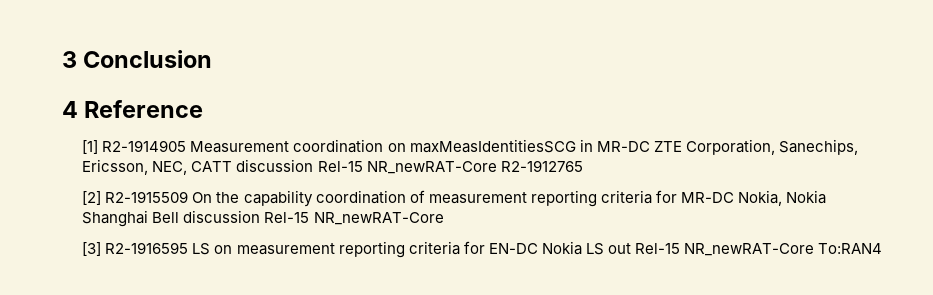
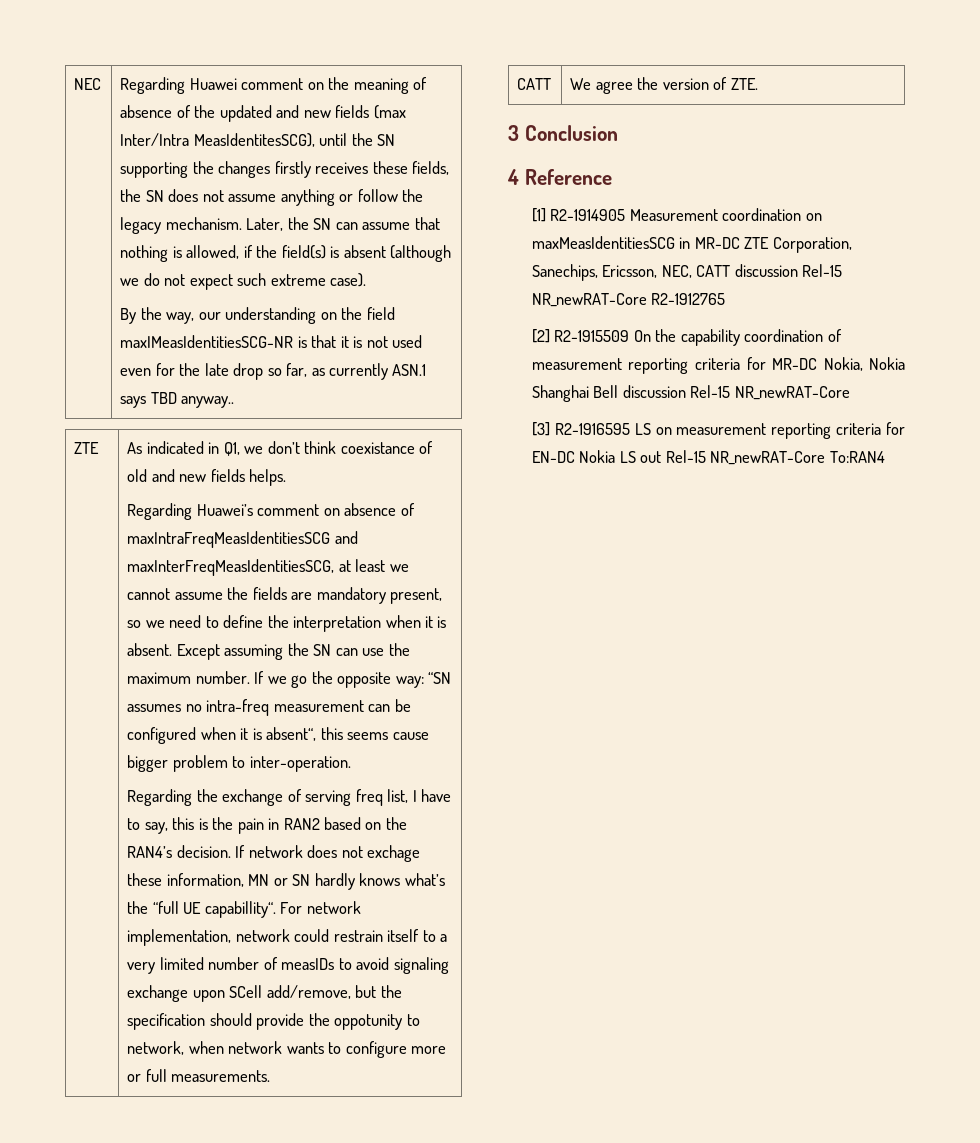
(62, 59) none -> [74,78,102,90] [120,77,428,94] [120,105,406,122] [120,133,396,147] [120,161,450,178] [120,189,423,206] [120,217,440,234] [120,245,451,262] [120,273,367,290] [120,307,395,324] [120,335,423,348] [120,363,427,380] [120,392,235,408] [74,442,100,454] [127,441,433,456] [127,469,287,486] [127,503,415,520] [127,531,358,548] [127,559,409,576] [127,587,443,604] [127,615,447,632] [127,643,410,660] [127,671,451,688] [127,699,411,716] [127,727,429,744] [127,755,351,772] [127,789,451,806] [127,817,407,834] [127,845,421,862] [127,873,445,890] [127,901,361,918] [127,929,448,946] [127,957,449,974] [127,985,402,1002] [127,1013,420,1030] [127,1041,447,1058] [127,1069,271,1082] [517,78,552,90] [570,77,758,94] NEC | Regarding Huawei comment on the meaning of absence of the updated and new fields (max Inter/Intra MeasIdentitesSCG), until the SN supporting the changes firstly receives these fields, the SN does not assume anything or follow the legacy mechanism. Later, the SN can assume that nothing is allowed, if the field(s) is absent (although we do not expect such extreme case). // By the way, our understanding on the field maxIMeasIdentitiesSCG-NR is that it is not used even for the late drop so far, as currently ASN.1 says TBD anyway.. // ZTE | As indicated in Q1, we don’t think coexistance of old and new fields helps. // Regarding Huawei’s comment on absence of maxIntraFreqMeasIdentitiesSCG and maxInterFreqMeasIdentitiesSCG, at least we cannot assume the fields are mandatory present, so we need to define the interpretation when it is absent. Except assuming the SN can use the maximum number. If we go the opposite way: “SN assumes no intra-freq measurement can be configured when it is absent“, this seems cause bigger problem to inter-operation. // Regarding the exchange of serving freq list, I have to say, this is the pain in RAN2 based on the RAN4’s decision. If network does not exchage these information, MN or SN hardly knows what’s the “full UE capabillity“. For network implementation, network could restrain itself to a very limited number of measIDs to avoid signaling exchange upon SCell add/remove, but the specification should provide the oppotunity to network, when network wants to configure more or full measurements. // CATT | We agree the version of ZTE. //

